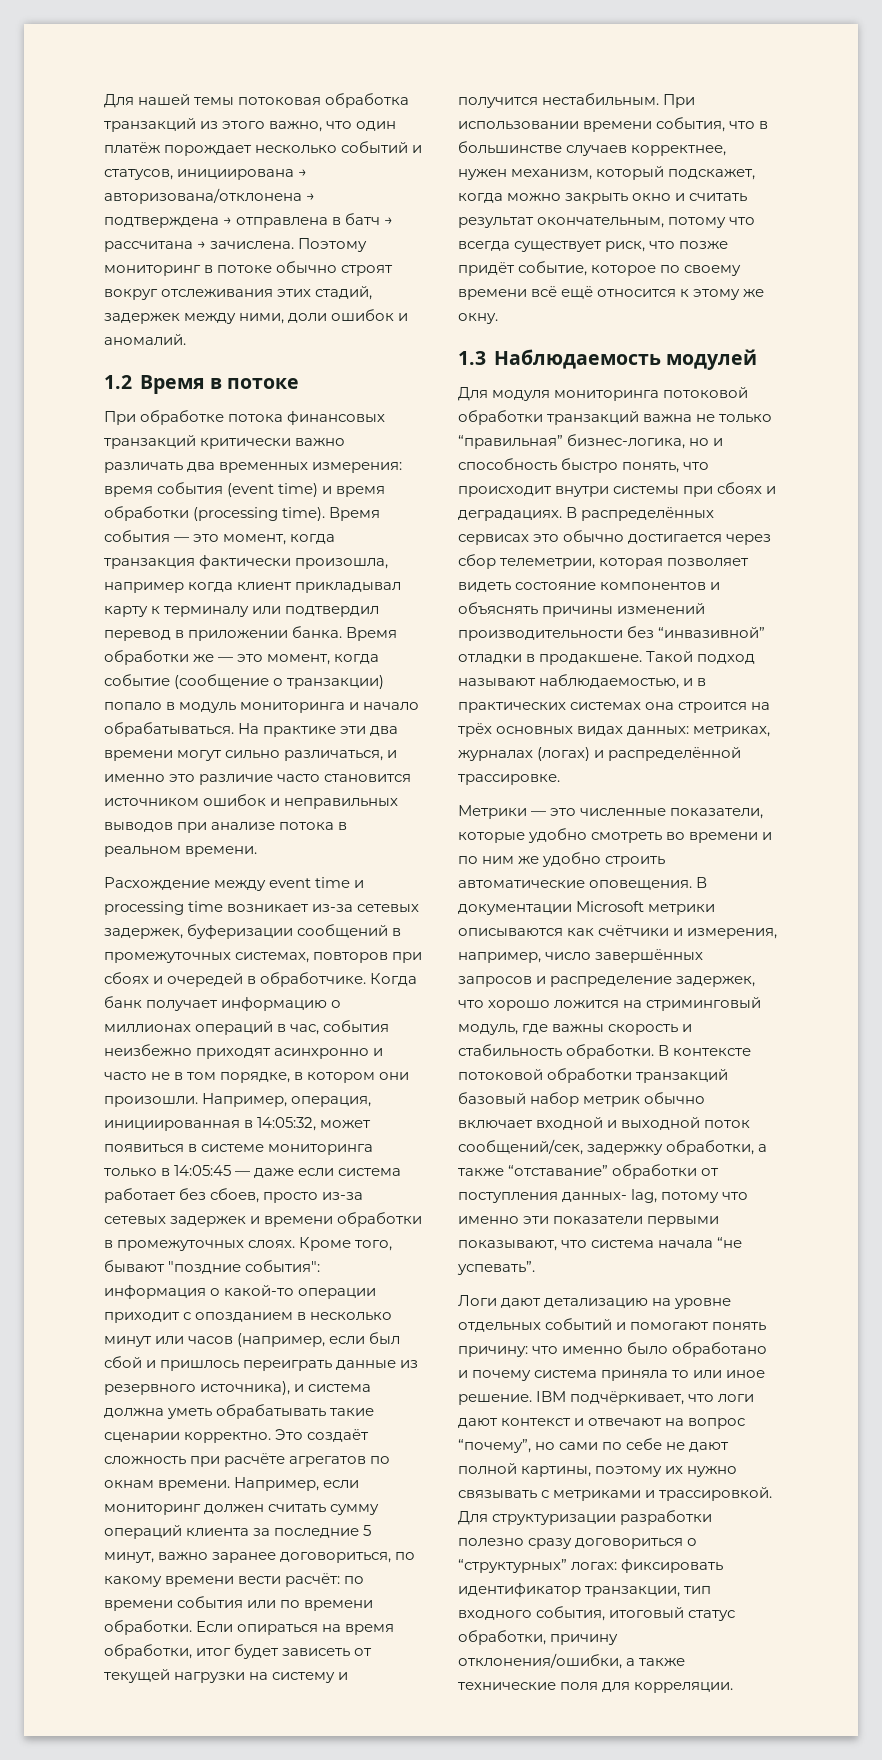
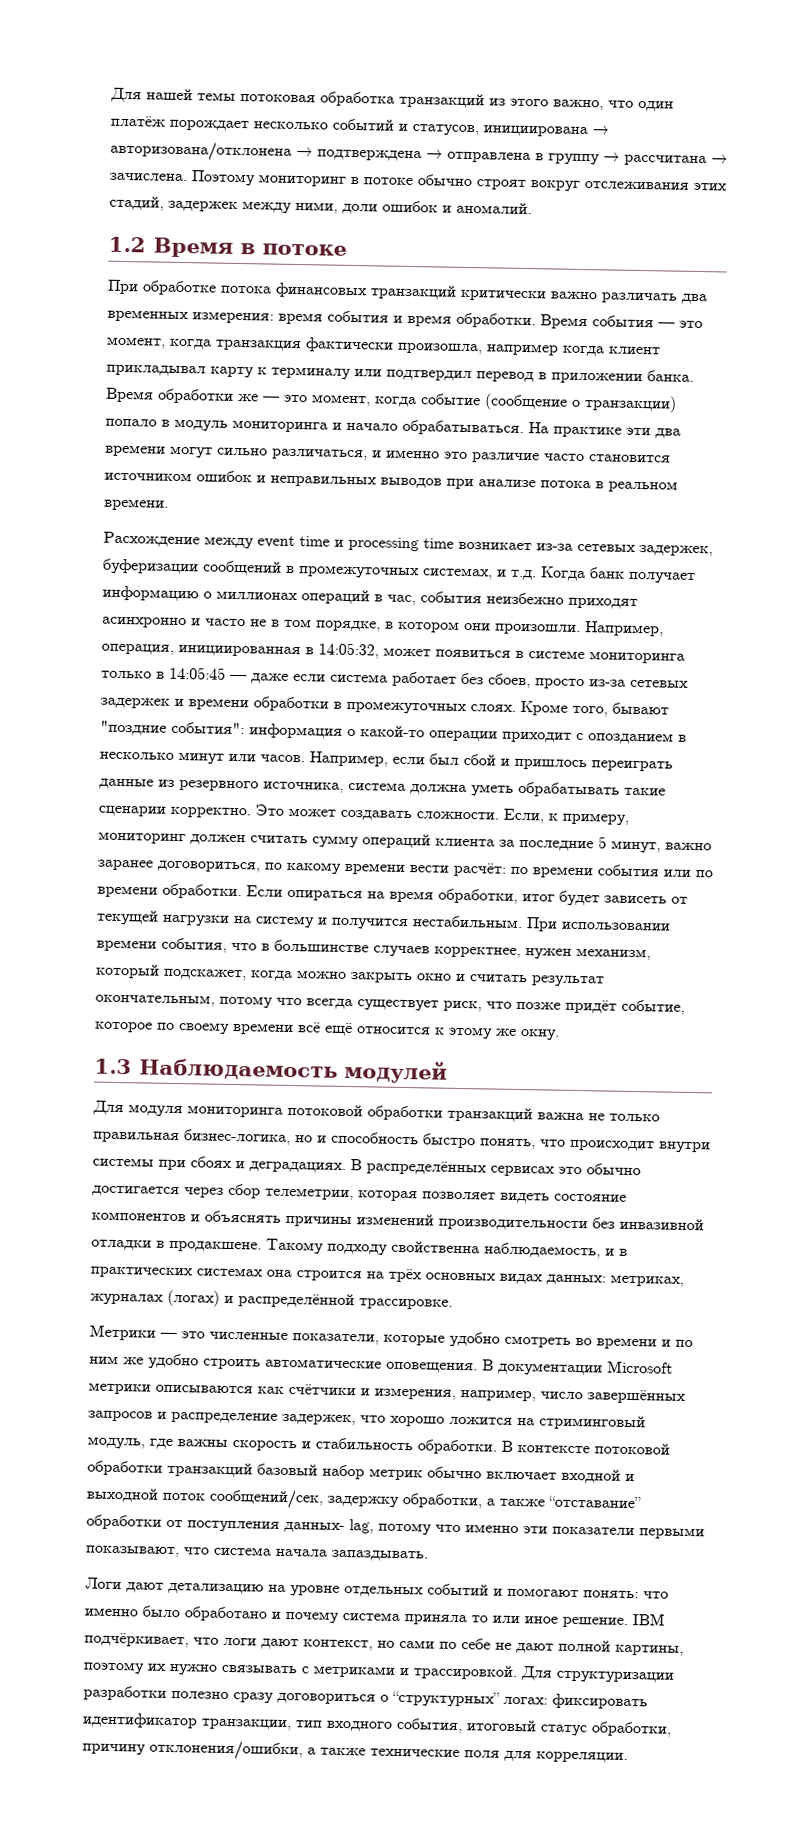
[345,213,381,225] батч -> [548,153,600,166] группу
[227,483,386,497] [104,506,326,521] (event time) и время обработки (processing time). -> [393,312,536,329] и время обработки.
[313,952,423,963] [104,972,367,987] повторов при сбоях и очередей в обработчике. -> [496,569,537,581] и т.д.
[188,1333,326,1347] часов (например, -> [260,751,388,767] часов. Например,
[200,1381,305,1395] источника), и -> [263,781,344,793] источника,
[307,1429,370,1442] [104,1453,391,1467] [104,1477,360,1491] создаёт сложность при расчёте агрегатов по окнам времени. Например, если -> [288,807,629,826] может создавать сложности. Если, к примеру,
[458,435,563,449] “правильная” -> [93,1131,180,1144] правильная
[658,627,766,638] “инвазивной” -> [619,1217,704,1231] инвазивной
[646,651,756,664] [458,674,680,689] Такой подход называют наблюдаемостью, -> [266,1238,601,1259] Такому подходу свойственна наблюдаемость,
[717,1237,743,1248] [457,1261,535,1275] “не успевать”. -> [331,1549,428,1562] запаздывать.
[712,1322,767,1331] [458,1346,528,1357] понять причину: -> [583,1590,639,1599] понять:
[501,1418,746,1429] [458,1439,531,1453] контекст и отвечают на вопрос “почему”, -> [303,1639,373,1651] контекст,

